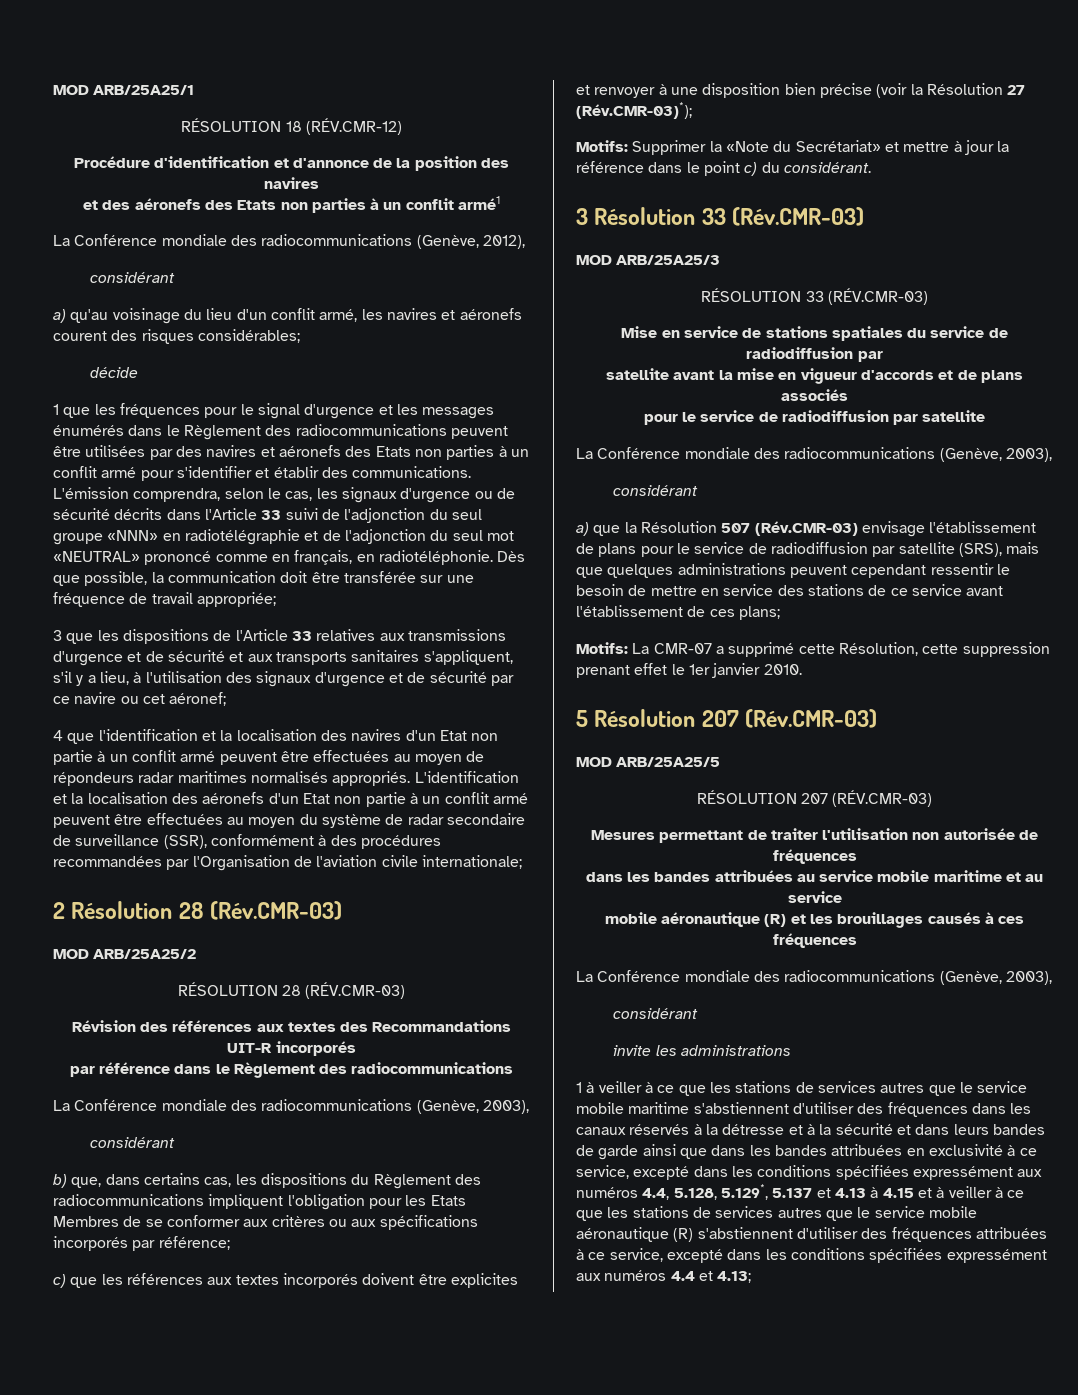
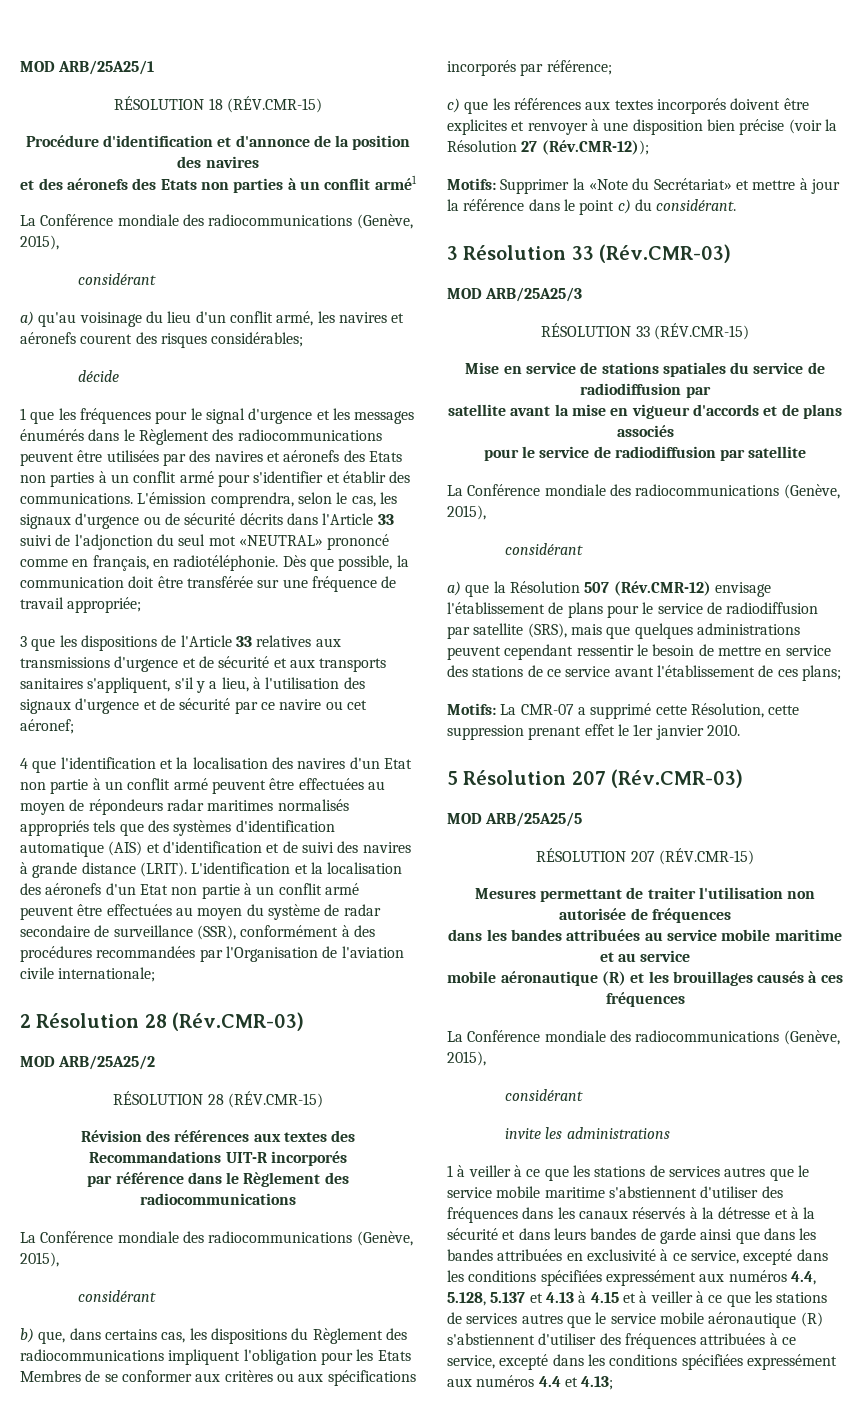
[305,118,402,135] (RÉV.CMR-12) -> [226,96,322,113] (RÉV.CMR-15)
[482,235,525,249] 2012), -> [20,235,59,250] 2015),
[53,529,483,545] groupe «NNN» en radiotélégraphie et de l'adjonction du seul -> (206, 540) none
[332,771,411,786] appropriés. -> [20,820,335,836] [20,841,411,857] [20,862,187,878] appropriés tels que des systèmes d'identification automatique (AIS) et d'identification et de suivi des navires à grande distance (LRIT).
[305,982,406,999] (RÉV.CMR-03) -> [227,1091,323,1108] (RÉV.CMR-15)
[482,1100,529,1114] 2003), -> [20,1252,59,1267] 2015),
[576,102,692,119] (Rév.CMR-03)*); -> [541,140,649,155] (Rév.CMR-12));
[827,288,928,305] (RÉV.CMR-03) -> [653,323,749,340] (RÉV.CMR-15)
[1005,448,1052,462] 2003), -> [447,505,486,520] 2015),
[754,521,858,536] (Rév.CMR-03) -> [613,581,711,596] (Rév.CMR-12)
[832,790,933,807] (RÉV.CMR-03) -> [658,848,754,865] (RÉV.CMR-15)
[1005,971,1052,985] 2003), -> [447,1051,486,1066] 2015),
[720,1184,768,1200] 5.129*, -> (486, 1299) none

